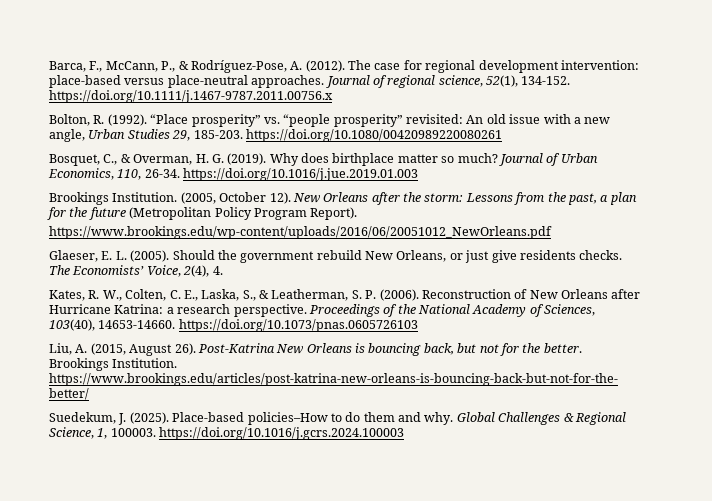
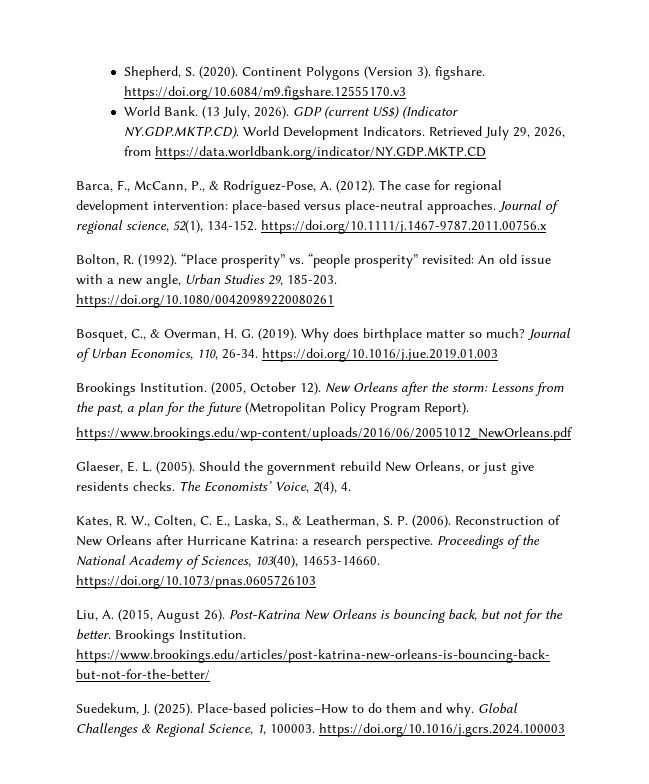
(49, 66) none -> [123,66,485,80] [123,86,406,100] [123,106,458,120] [123,126,565,140] [123,146,486,160] Shepherd, S. (2020). Continent Polygons (Version 3). figshare. https://doi.org/10.6084/m9.figshare.12555170.v3 // World Bank. (13 July, 2026). GDP (current US$) (Indicator NY.GDP.MKTP.CD). World Development Indicators. Retrieved July 29, 2026, from https://data.worldbank.org/indicator/NY.GDP.MKTP.CD //

